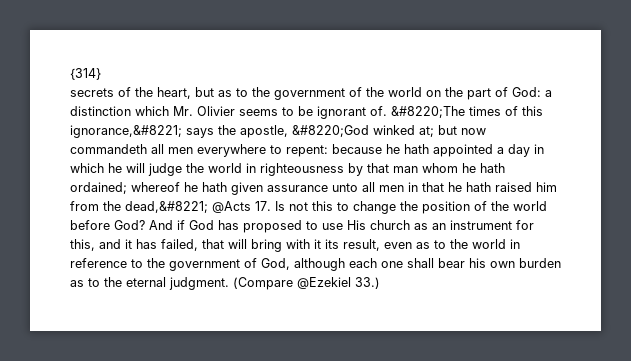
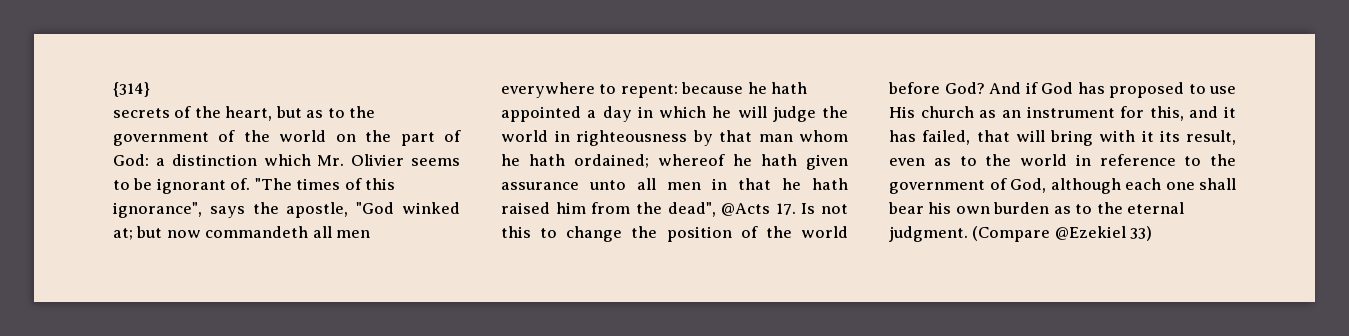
[391,106,465,118] &#8220;The -> [254,178,292,190] "The
[70,125,182,138] ignorance,&#8221; -> [113,202,202,218] ignorance",
[292,125,369,137] &#8220;God -> [356,202,395,214] "God
[125,201,208,213] dead,&#8221; -> [667,202,716,217] dead",
[355,277,380,289] 33.) -> [1130,226,1153,241] 33)

